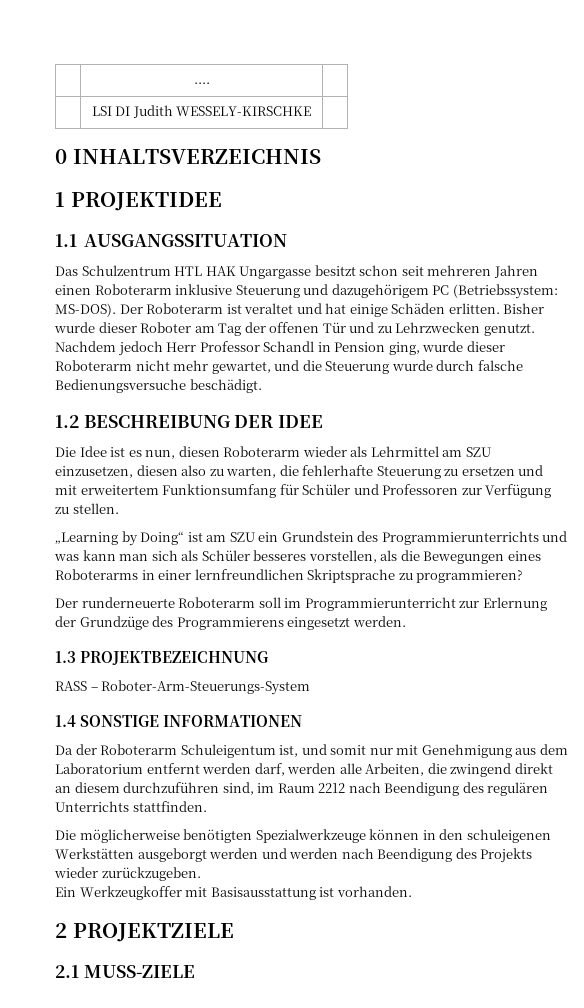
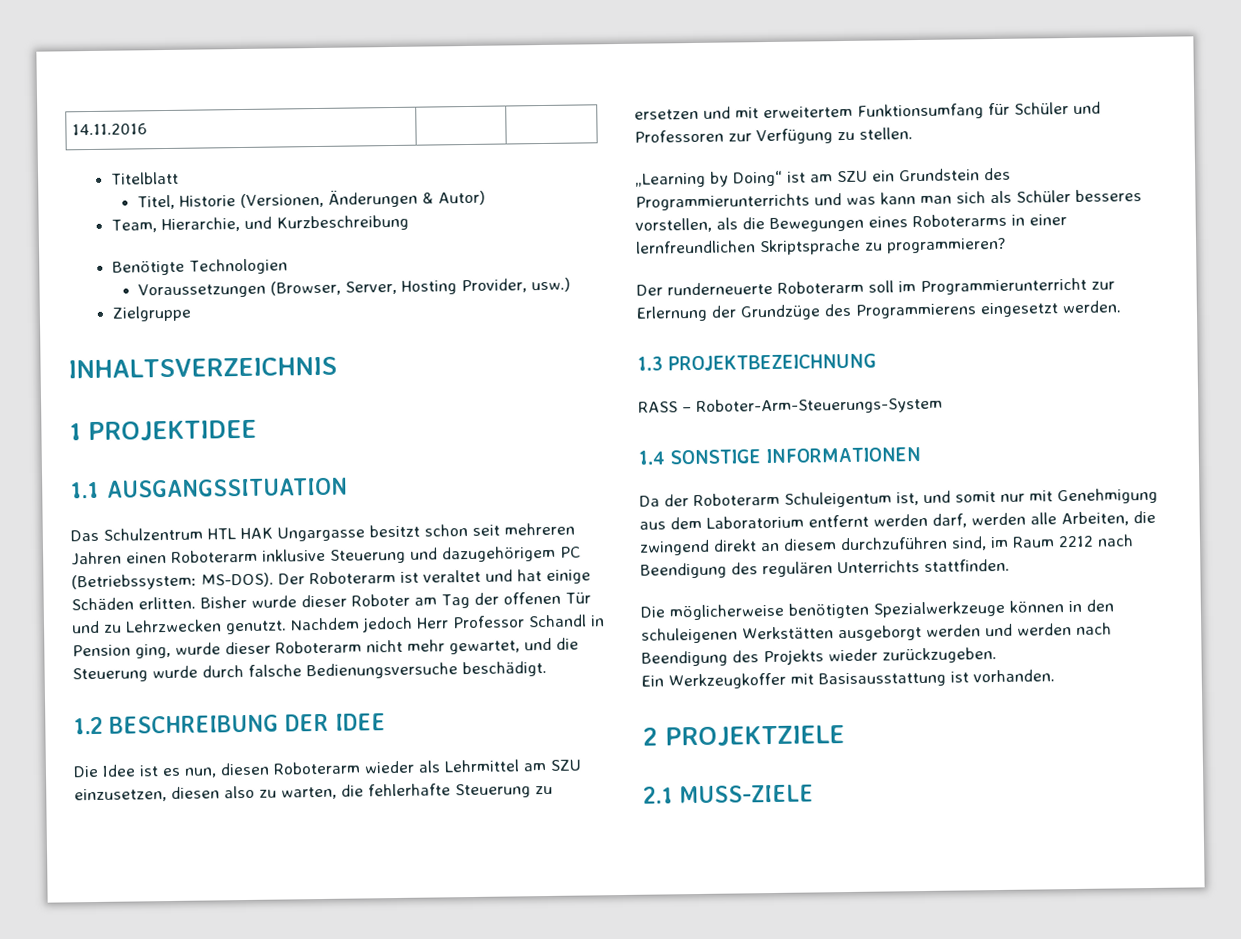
[193,82,210,84] [91,105,312,118] [55,149,67,164] | .... | // | LSI DI Judith WESSELY-KIRSCHKE | // 0 -> [72,123,148,136] [110,171,179,185] [136,189,486,210] [110,214,409,233] [111,258,288,276] [137,277,571,299] [111,305,191,322] 14.11.2016 | | // Titelblatt // Titel, Historie (Versionen, Änderungen & Autor) // Team, Hierarchie, und Kurzbeschreibung // Benötigte Technologien // Voraussetzungen (Browser, Server, Hosting Provider, usw.) // Zielgruppe //

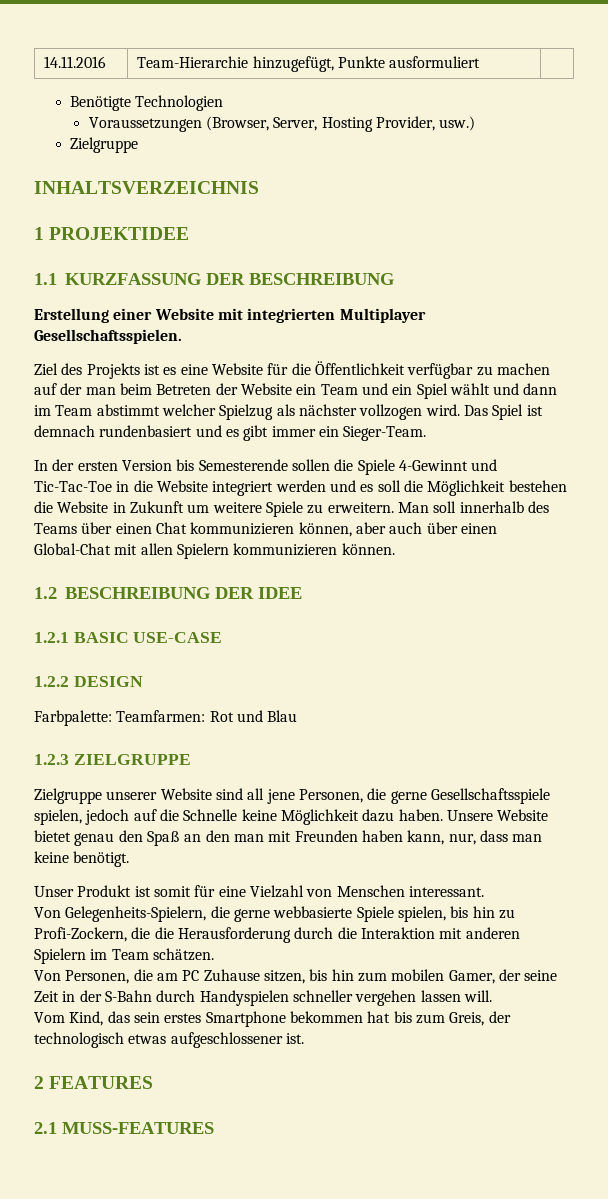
[110,171,179,185] [136,189,486,210] [110,214,409,233] | // Titelblatt // Titel, Historie (Versionen, Änderungen & Autor) // Team, Hierarchie, und Kurzbeschreibung -> [137,56,481,72] Team-Hierarchie hinzugefügt, Punkte ausformuliert |
[106,477,349,498] [70,522,575,542] [71,545,581,566] [71,569,591,591] [71,591,591,611] [71,614,605,635] [72,637,579,659] [72,660,547,683] [73,713,386,735] [73,759,581,778] [74,783,553,803] [634,101,1101,120] [634,127,913,145] [635,167,1011,188] [635,189,1142,211] [635,213,1067,233] [635,237,1006,256] [636,277,1115,296] [636,300,1121,322] [637,353,877,372] [638,396,943,415] [638,447,921,465] [639,487,1158,508] [639,510,1156,530] [639,534,1134,556] [640,558,1010,579] [640,599,1114,621] [641,622,1112,644] [641,647,997,667] [641,669,1055,690] AUSGANGSSITUATION // Das Schulzentrum HTL HAK Ungargasse besitzt schon seit mehreren Jahren einen Roboterarm inklusive Steuerung und dazugehörigem PC (Betriebssystem: MS-DOS). Der Roboterarm ist veraltet und hat einige Schäden erlitten. Bisher wurde dieser Roboter am Tag der offenen Tür und zu Lehrzwecken genutzt. Nachdem jedoch Herr Professor Schandl in Pension ging, wurde dieser Roboterarm nicht mehr gewartet, und die Steuerung wurde durch falsche Bedienungsversuche beschädigt. // 1.2 BESCHREIBUNG DER IDEE // Die Idee ist es nun, diesen Roboterarm wieder als Lehrmittel am SZU einzusetzen, diesen also zu warten, die fehlerhafte Steuerung zu ersetzen und mit erweitertem Funktionsumfang für Schüler und Professoren zur Verfügung zu stellen. // „Learning by Doing“ ist am SZU ein Grundstein des Programmierunterrichts und was kann man sich als Schüler besseres vorstellen, als die Bewegungen eines Roboterarms in einer lernfreundlichen Skriptsprache zu programmieren? // Der runderneuerte Roboterarm soll im Programmierunterricht zur Erlernung der Grundzüge des Programmierens eingesetzt werden. // 1.3 PROJEKTBEZEICHNUNG // RASS – Roboter-Arm-Steuerungs-System // 1.4 SONSTIGE INFORMATIONEN // Da der Roboterarm Schuleigentum ist, und somit nur mit Genehmigung aus dem Laboratorium entfernt werden darf, werden alle Arbeiten, die zwingend direkt an diesem durchzuführen sind, im Raum 2212 nach Beendigung des regulären Unterrichts stattfinden. // Die möglicherweise benötigten Spezialwerkzeuge können in den schuleigenen Werkstätten ausgeborgt werden und werden nach Beendigung des Projekts wieder zurückzugeben. // Ein Werkzeugkoffer mit Basisausstattung ist vorhanden. -> [65,273,394,285] [34,308,426,323] [34,329,182,344] [34,361,550,379] [34,383,558,399] [34,404,543,420] [34,425,427,441] [34,459,498,475] [34,480,567,496] [34,501,549,517] [34,522,497,537] [34,543,395,559] [34,587,302,599] [34,632,223,643] [34,676,143,687] [34,710,298,726] [34,754,191,765] [34,788,550,804] [34,809,549,825] [34,830,543,846] [34,851,130,867] [34,885,484,898] [34,906,515,922] [34,927,520,943] [34,948,214,964] [34,969,558,984] [34,990,492,1006] [34,1011,511,1027] [34,1032,304,1048] KURZFASSUNG DER BESCHREIBUNG // Erstellung einer Website mit integrierten Multiplayer Gesellschaftsspielen. // Ziel des Projekts ist es eine Website für die Öffentlichkeit verfügbar zu machen auf der man beim Betreten der Website ein Team und ein Spiel wählt und dann im Team abstimmt welcher Spielzug als nächster vollzogen wird. Das Spiel ist demnach rundenbasiert und es gibt immer ein Sieger-Team. // In der ersten Version bis Semesterende sollen die Spiele 4-Gewinnt und Tic-Tac-Toe in die Website integriert werden und es soll die Möglichkeit bestehen die Website in Zukunft um weitere Spiele zu erweitern. Man soll innerhalb des Teams über einen Chat kommunizieren können, aber auch über einen Global-Chat mit allen Spielern kommunizieren können. // 1.2 BESCHREIBUNG DER IDEE // 1.2.1 BASIC USE-CASE // 1.2.2 DESIGN // Farbpalette: Teamfarmen: Rot und Blau // 1.2.3 ZIELGRUPPE // Zielgruppe unserer Website sind all jene Personen, die gerne Gesellschaftsspiele spielen, jedoch auf die Schnelle keine Möglichkeit dazu haben. Unsere Website bietet genau den Spaß an den man mit Freunden haben kann, nur, dass man keine benötigt. // Unser Produkt ist somit für eine Vielzahl von Menschen interessant. // Von Gelegenheits-Spielern, die gerne webbasierte Spiele spielen, bis hin zu Profi-Zockern, die die Herausforderung durch die Interaktion mit anderen Spielern im Team schätzen. // Von Personen, die am PC Zuhause sitzen, bis hin zum mobilen Gamer, der seine Zeit in der S-Bahn durch Handyspielen schneller vergehen lassen will. // Vom Kind, das sein erstes Smartphone bekommen hat bis zum Greis, der technologisch etwas aufgeschlossener ist.
[665,725,845,747] PROJEKTZIELE -> [49,1076,154,1089] FEATURES
[679,784,814,804] MUSS-ZIELE -> [62,1122,214,1134] MUSS-FEATURES

